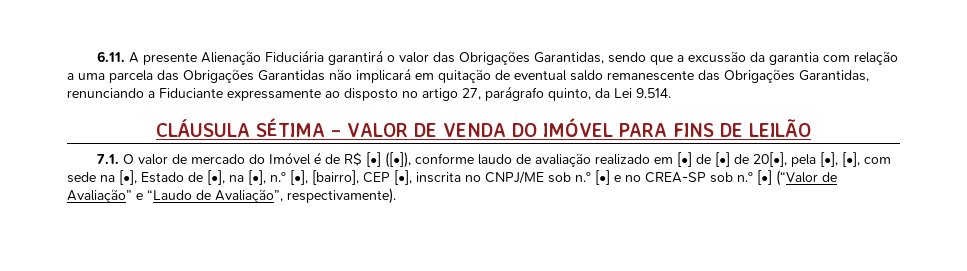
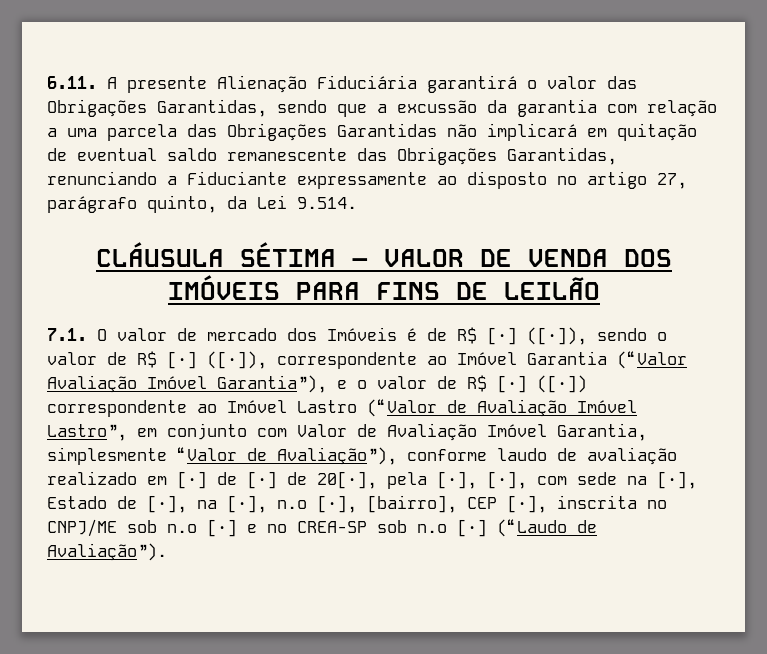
[511,118,613,137] DO IMÓVEL -> [623,249,672,267] [167,275,280,300] DOS IMÓVEIS
[249,152,312,165] do Imóvel -> [287,327,397,341] dos Imóveis
(412, 160) none -> [597,328,667,341] [47,351,687,369] [47,375,587,393] [47,399,637,417] [47,423,647,441] [47,447,397,465] sendo o valor de R$ [•] ([•]), correspondente ao Imóvel Garantia (“Valor Avaliação Imóvel Garantia”), e o valor de R$ [•] ([•]) correspondente ao Imóvel Lastro (“Valor de Avaliação Imóvel Lastro”, em conjunto com Valor de Avaliação Imóvel Garantia, simplesmente “Valor de Avaliação”),
[776,170,837,186] [67,188,396,204] (“Valor de Avaliação” e “Laudo de Avaliação”, respectivamente). -> [497,519,597,537] [47,543,167,561] (“Laudo de Avaliação”).

